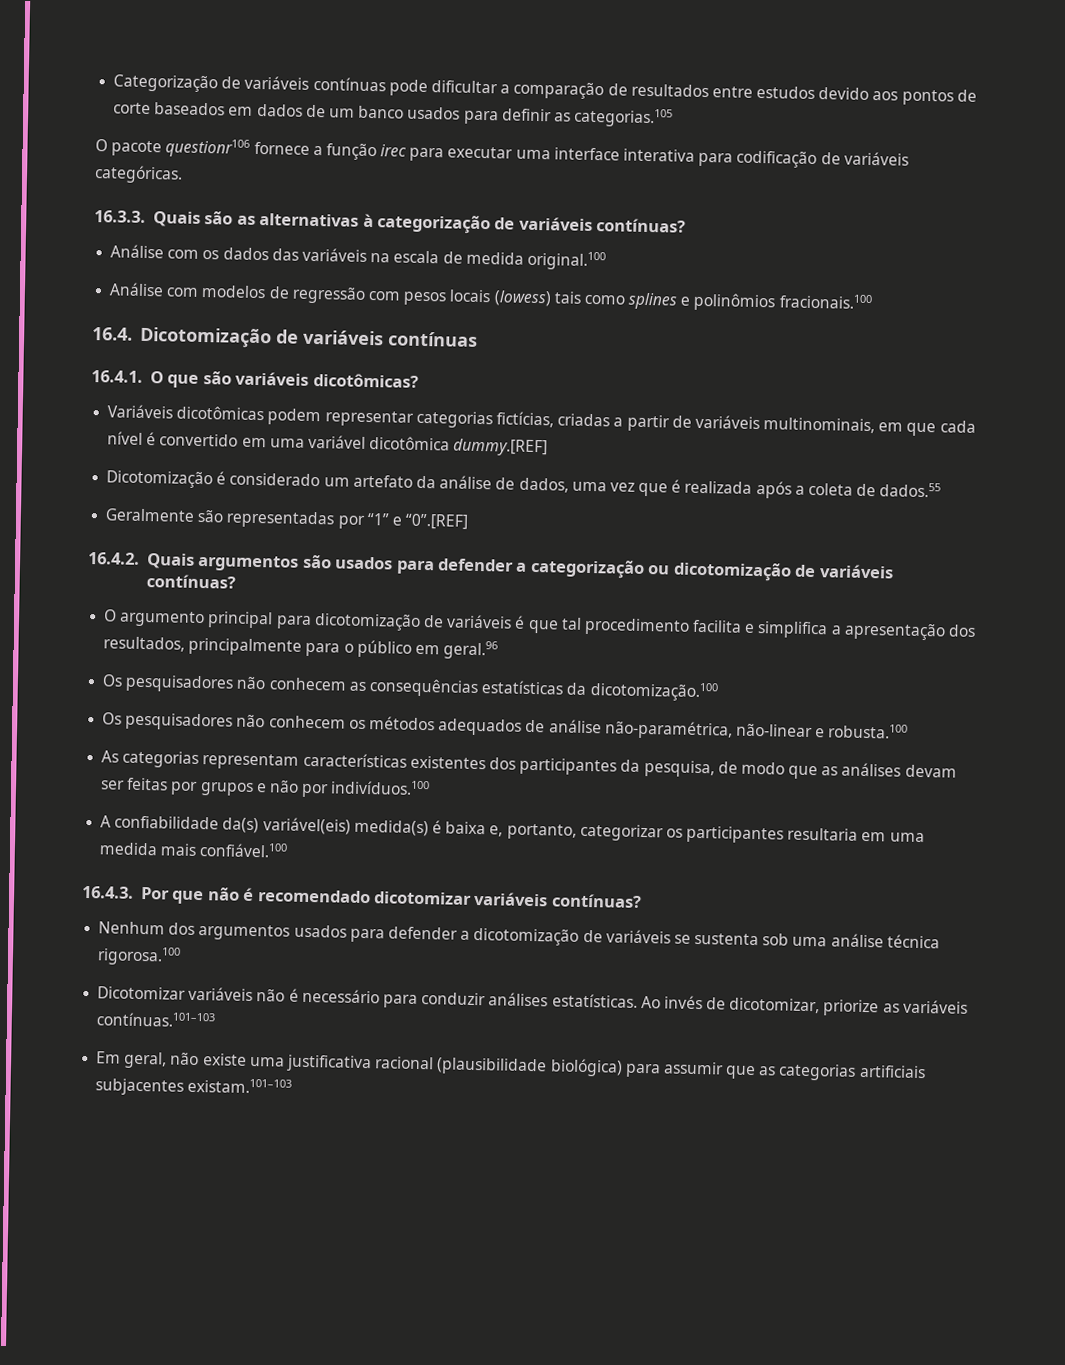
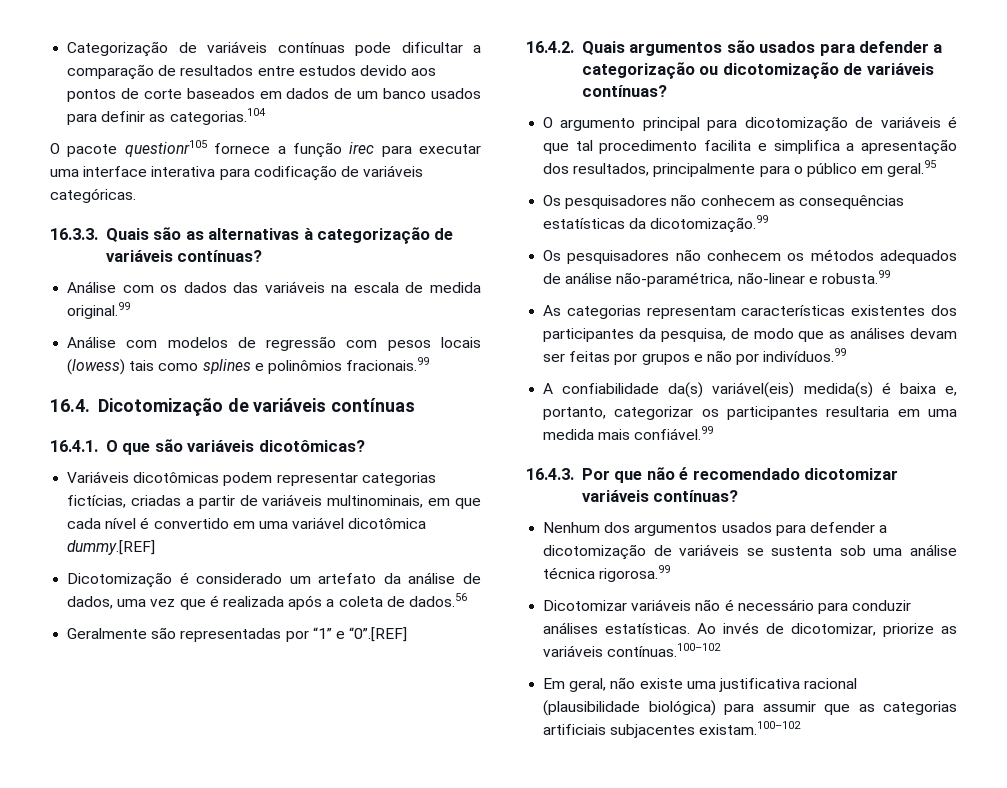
[574,107,674,128] categorias.105 -> [169,108,266,125] categorias.104
[165,138,251,158] questionr106 -> [124,140,207,157] questionr105
[526,250,606,271] original.100 -> [67,302,131,319] original.99
[778,293,873,310] fracionais.100 -> [346,357,430,371] fracionais.99
[879,482,942,498] dados.55 -> [408,593,467,607] dados.56
[443,640,499,660] geral.96 -> [887,160,937,177] geral.95
[589,681,719,702] dicotomização.100 -> [650,215,769,233] dicotomização.99
[828,723,909,739] robusta.100 -> [821,270,890,284] robusta.99
[330,779,431,796] indivíduos.100 -> [763,348,847,362] indivíduos.99
[199,842,289,858] confiável.100 -> [634,426,714,440] confiável.99
[97,946,182,966] rigorosa.100 -> [599,565,671,582] rigorosa.99
[96,1011,217,1028] contínuas.101–103 -> [607,643,722,657] contínuas.100–102
[187,1077,293,1094] existam.101–103 -> [699,721,802,735] existam.100–102

